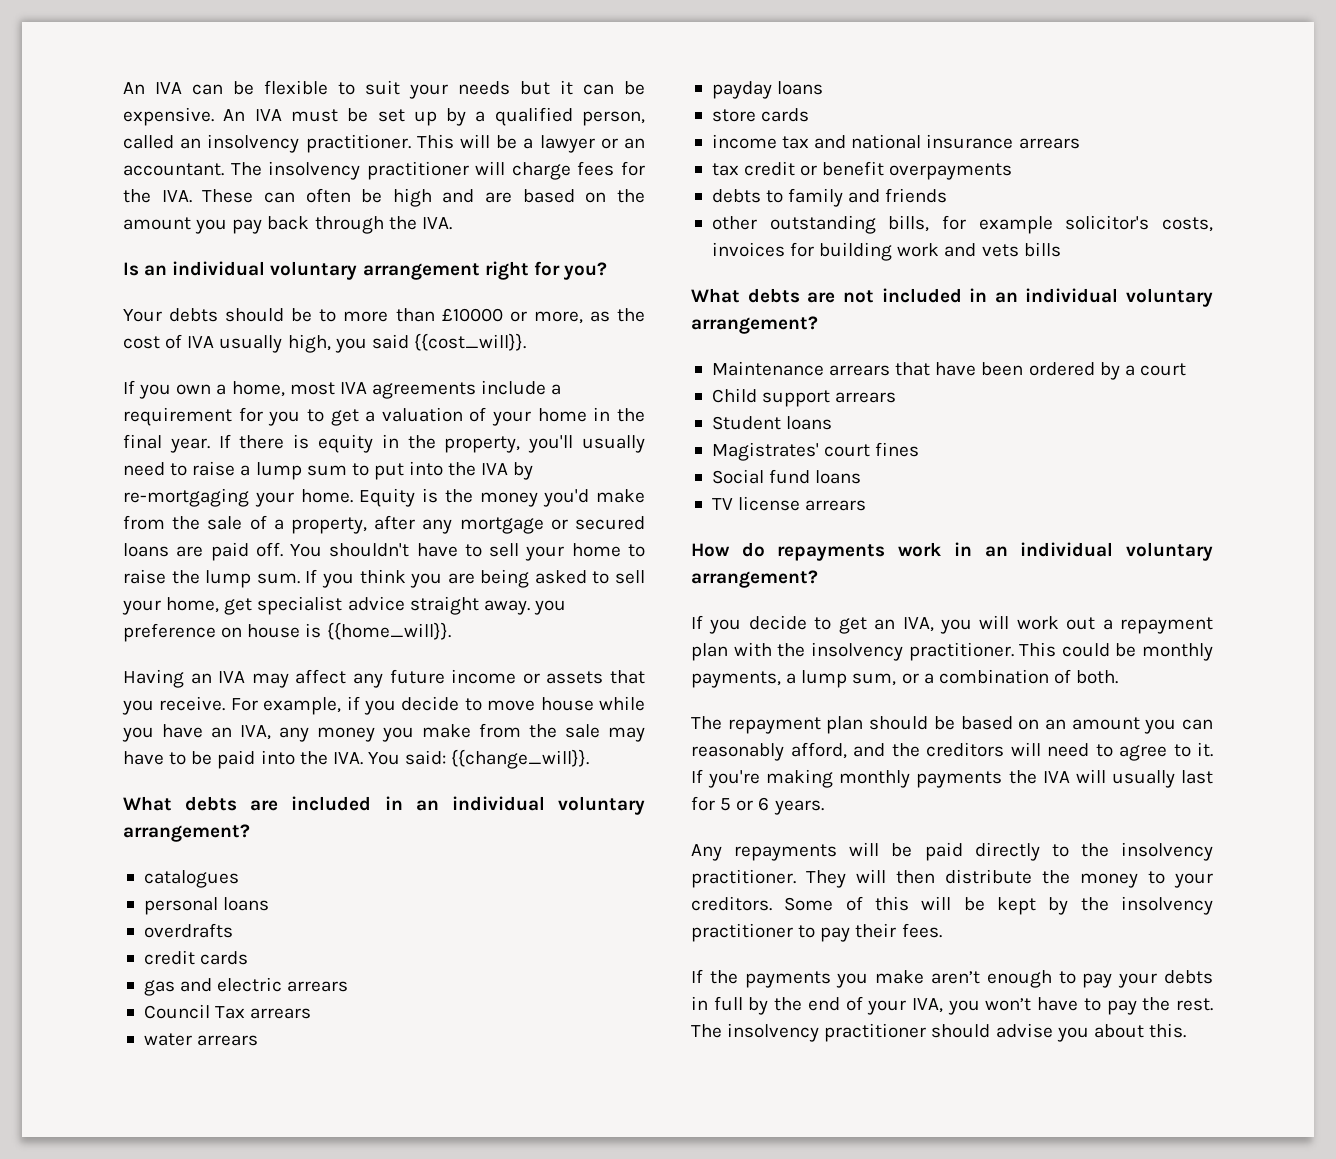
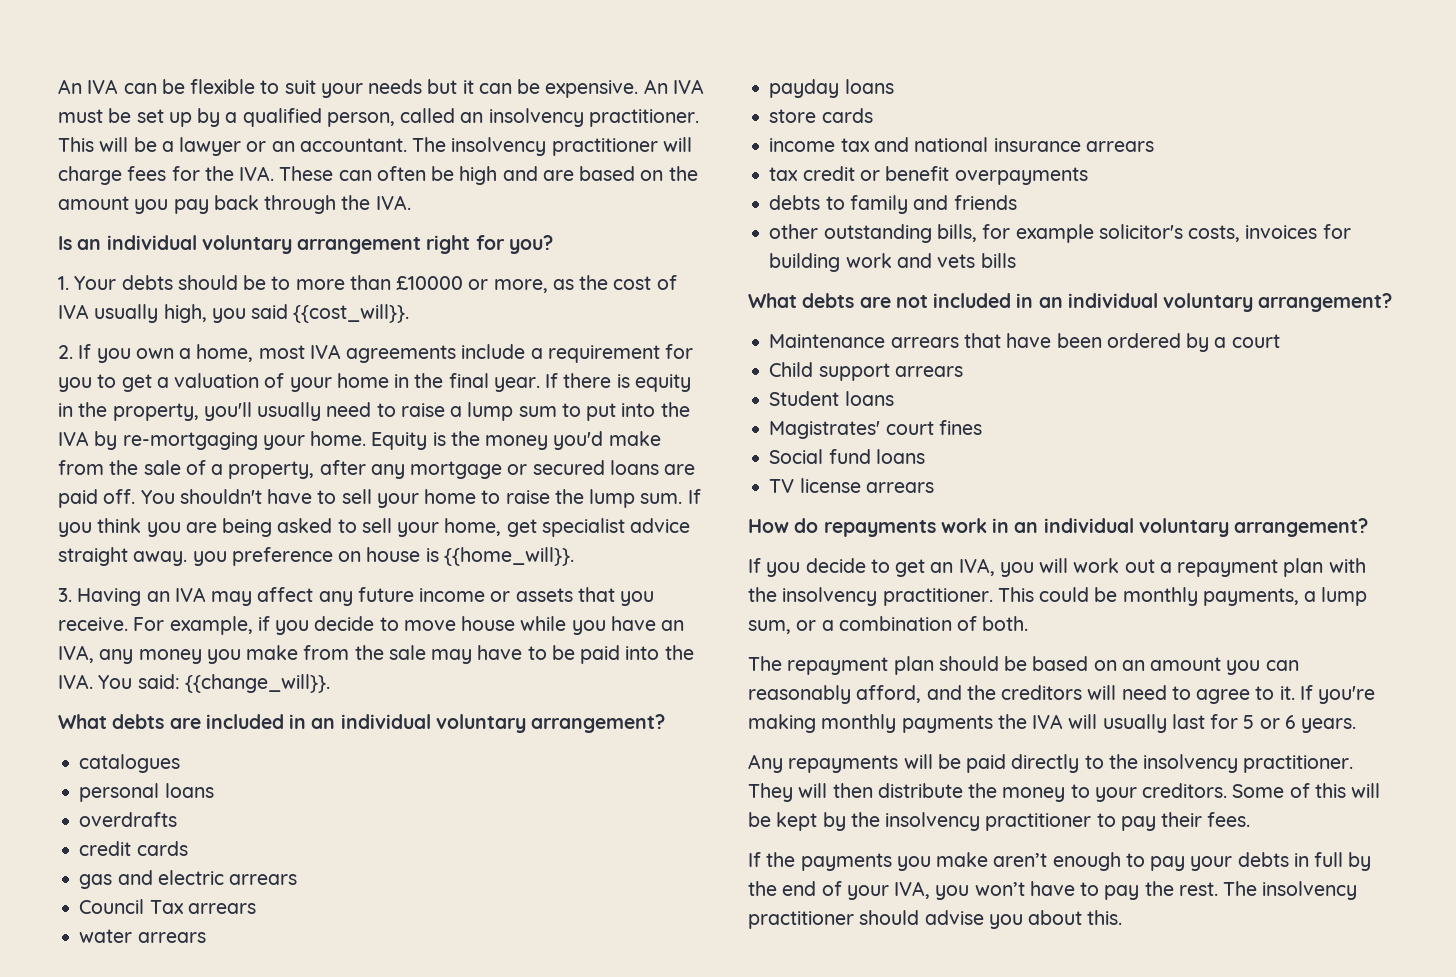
(607, 271) none -> [58,276,69,290] 1.
(526, 342) none -> [58,345,73,359] 2.
(451, 631) none -> [58,588,72,602] 3.

